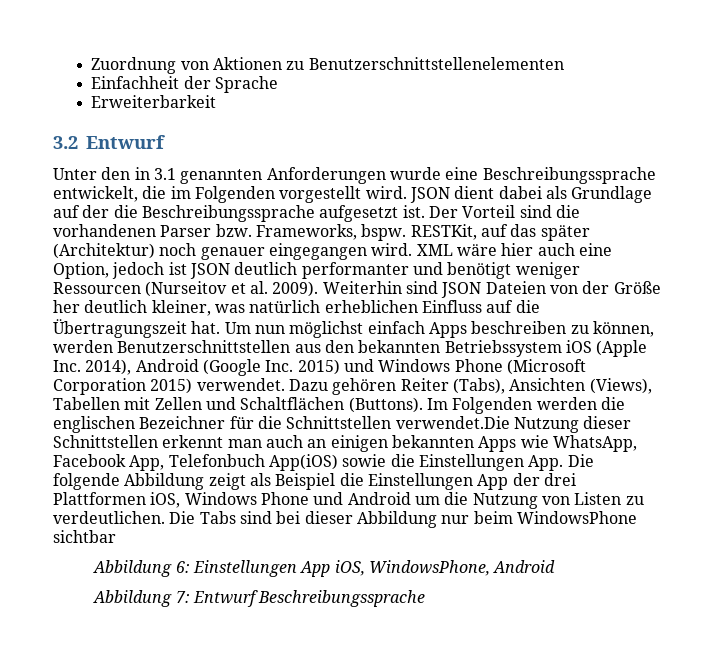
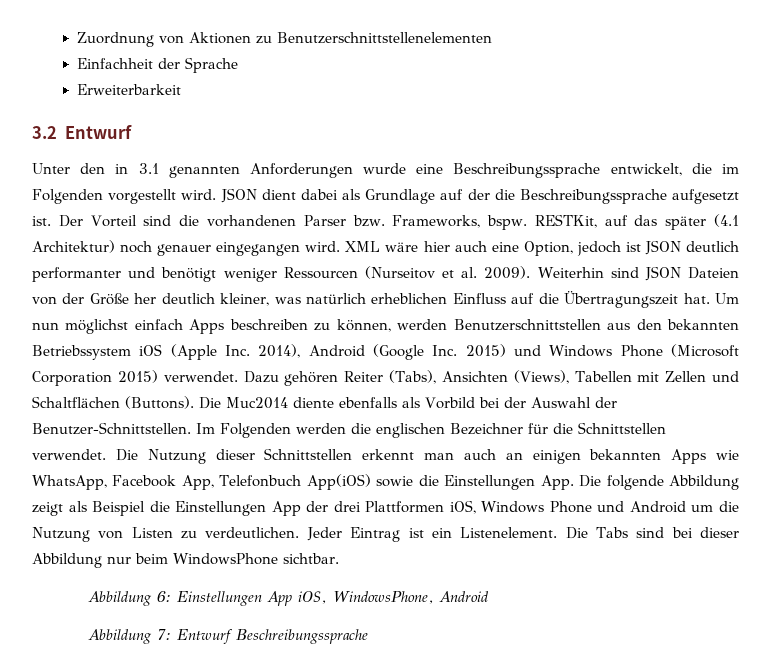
[53,243,155,259] (Architektur) -> [714,214,739,227] [32,240,115,253] (4.1 Architektur)
(423, 405) none -> [199,397,617,409] [32,422,191,435] Die Muc2014 diente ebenfalls als Vorbild bei der Auswahl der Benutzer-Schnittstellen.
[395,416,510,429] verwendet.Die -> [32,449,138,461] verwendet. Die
(165, 517) none -> [306,527,558,542] Jeder Eintrag ist ein Listenelement.
[53,530,116,543] sichtbar -> [283,553,339,564] sichtbar.

